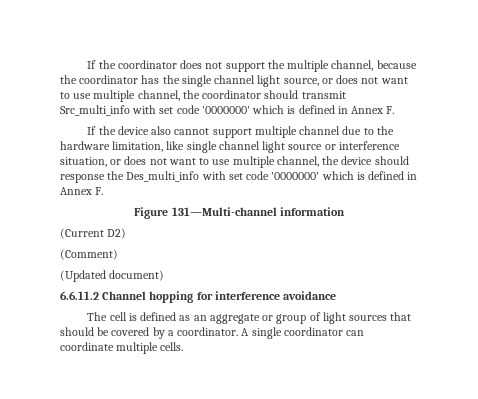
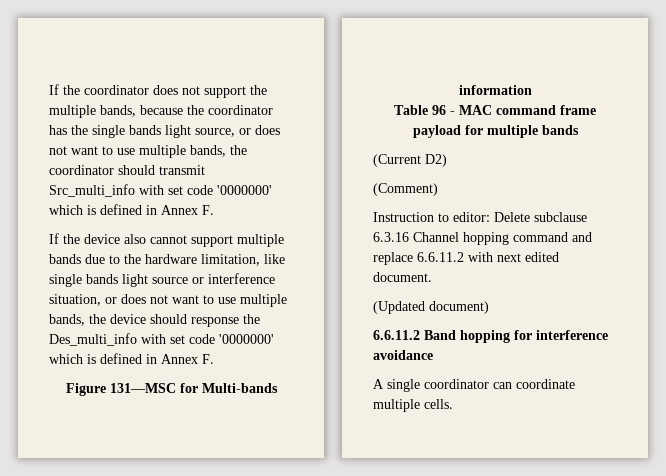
[331,60,374,71] channel, -> [100,105,136,117] bands,
[214,75,256,84] channel -> [129,125,161,135] bands
[137,90,180,101] channel, -> [190,145,226,157] bands,
[299,126,341,135] channel -> [49,254,81,264] bands
[218,141,260,150] channel -> [86,274,118,284] bands
[276,156,319,167] channel, -> [49,314,85,326] bands,
[171,207,345,216] [60,228,127,239] [60,249,118,260] 131—Multi-channel information // (Current D2) // (Comment) -> [109,383,278,393] [458,85,532,95] [394,105,596,115] [412,125,579,138] [373,154,447,167] [373,183,438,196] [373,212,587,222] [373,232,592,245] [373,252,559,265] [373,272,432,282] 131—MSC for Multi-bands information // Table 96 - MAC command frame payload for multiple bands // (Current D2) // (Comment) // Instruction to editor: Delete subclause 6.3.16 Channel hopping command and replace 6.6.11.2 with next edited document.
[102,291,147,300] Channel -> [424,330,456,340] Band
[87,312,412,324] [60,327,239,339] The cell is defined as an aggregate or group of light sources that should be covered by a coordinator. -> (433, 355) none

